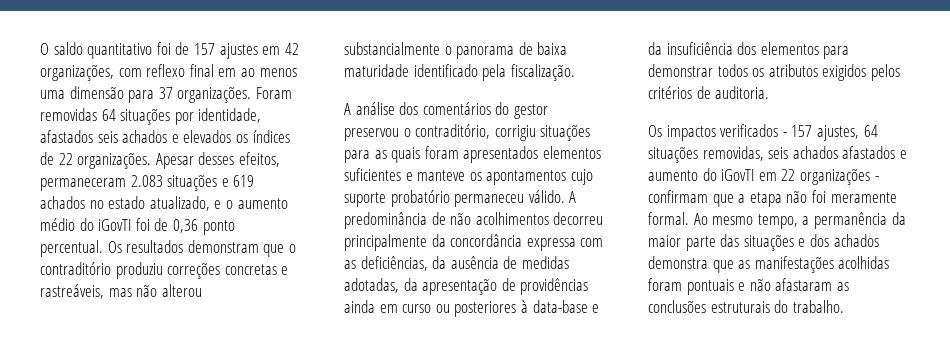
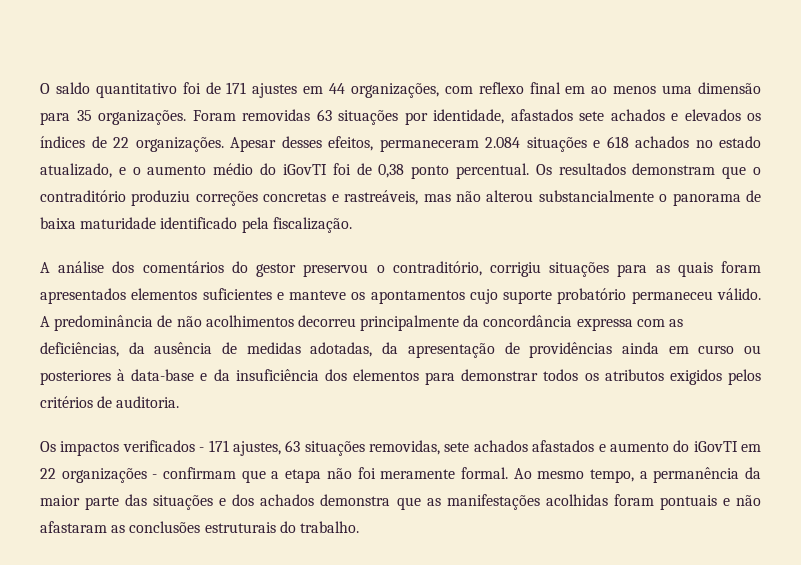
[193,43,215,55] 157 -> [226,82,247,94] 171
[284,43,299,55] 42 -> [329,83,346,94] 44
[158,87,173,99] 37 -> [76,110,92,121] 35
[101,109,116,121] 64 -> [316,109,332,121] 63
[97,131,118,143] seis -> [579,111,604,121] sete
[130,174,255,191] 2.083 situações e 619 -> [485,136,629,152] 2.084 situações e 618
[172,219,198,233] 0,36 -> [378,164,405,178] 0,38
[791,125,878,141] 157 ajustes, 64 -> [208,440,301,456] 171 ajustes, 63
[768,147,789,159] seis -> [444,442,470,452] sete

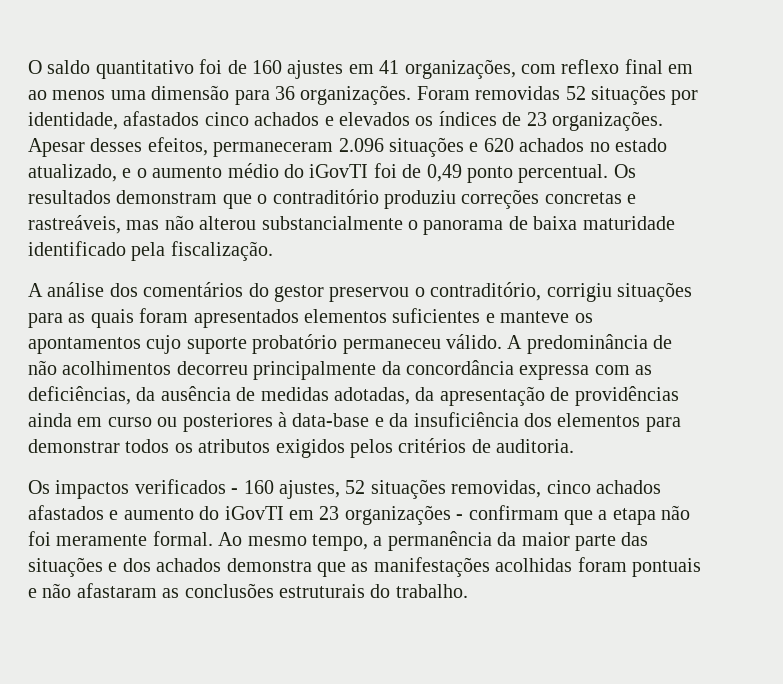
[226,82,247,94] 171 -> [252,60,282,74] 160
[329,83,346,94] 44 -> [379,60,400,74] 41
[76,110,92,121] 35 -> [275,86,295,100] 36
[316,109,332,121] 63 -> [565,86,586,100] 52
[579,111,604,121] sete -> [204,112,249,126] cinco
[113,137,129,148] 22 -> [526,112,547,126] 23
[485,136,629,152] 2.084 situações e 618 -> [338,137,514,157] 2.096 situações e 620
[378,164,405,178] 0,38 -> [426,164,462,182] 0,49
[208,440,301,456] 171 ajustes, 63 -> [243,480,366,499] 160 ajustes, 52
[444,442,470,452] sete -> [546,480,591,494] cinco
[40,468,56,479] 22 -> [319,506,340,520] 23

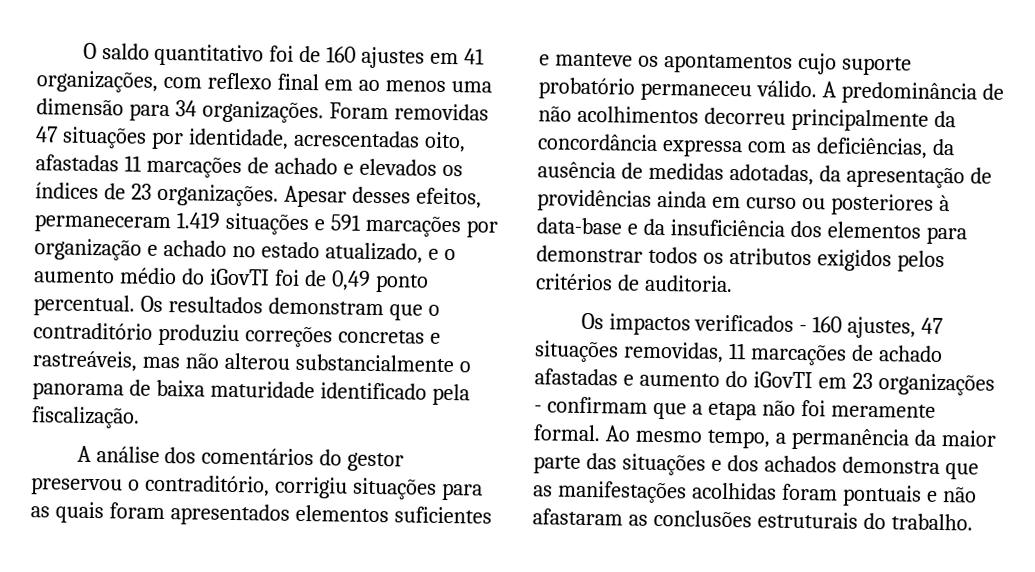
[275,86,295,100] 36 -> [174,100,197,117] 34
[565,86,586,100] 52 -> [35,126,58,143] 47
[123,111,320,126] afastados cinco achados -> [292,129,466,153] [35,154,338,179] acrescentadas oito, afastadas 11 marcações de achado
[338,137,585,157] 2.096 situações e 620 achados -> [175,212,498,238] [34,238,227,261] 1.419 situações e 591 marcações por organização e achado
[345,480,366,494] 52 -> [921,317,944,335] 47
[546,480,661,494] [28,505,104,520] cinco achados afastados -> [727,342,943,366] [534,368,618,386] 11 marcações de achado afastadas

